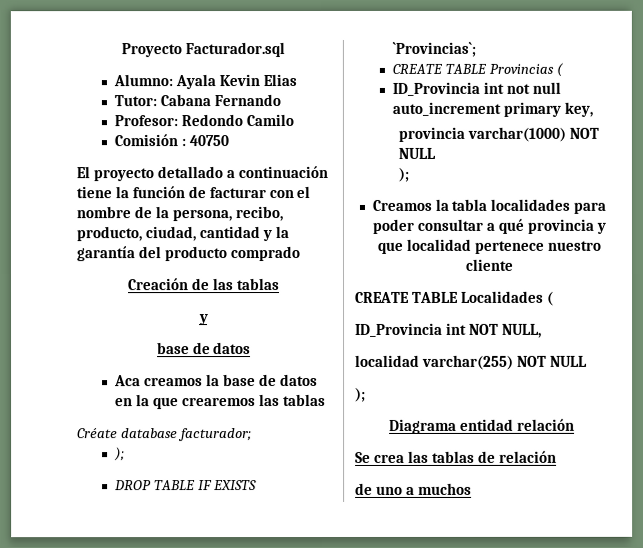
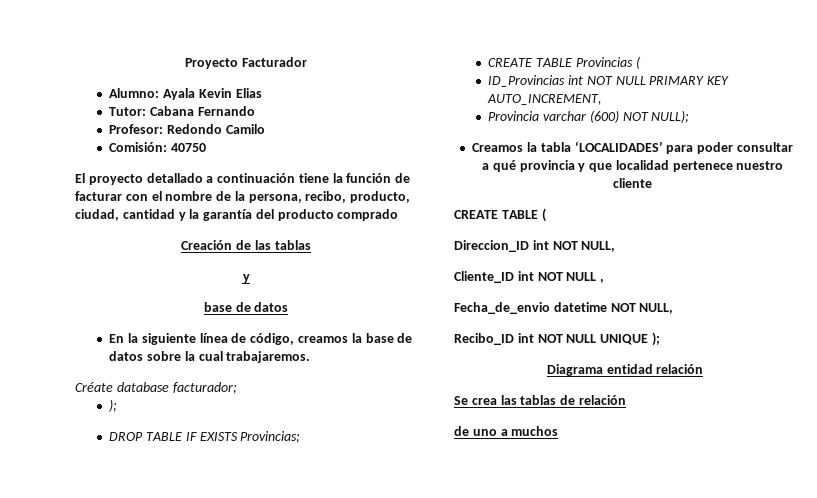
[184,42,285,58] Facturador.sql -> [241,57,307,67] Facturador
[113,134,186,147] Comisión : -> [109,142,168,152] Comisión:
[113,375,141,387] Aca -> [109,333,295,345] En la siguiente línea de código,
[114,393,326,410] en la que crearemos las tablas -> [147,351,311,363] sobre la cual trabajaremos.
[391,41,476,57] `Provincias`; -> [240,431,301,443] Provincias;
[391,81,561,96] [391,101,593,117] [397,126,599,142] [397,147,436,159] [397,167,409,182] ID_Provincia int not null auto_increment primary key, // provincia varchar(1000) NOT NULL // ); -> [488,75,730,87] [487,94,603,105] [488,110,690,123] ID_Provincias int NOT NULL PRIMARY KEY AUTO_INCREMENT, // Provincia varchar (600) NOT NULL);
[490,198,571,211] localidades -> [574,141,663,152] ‘LOCALIDADES’
[460,290,554,306] [355,322,443,337] Localidades ( // ID_Provincia -> [541,208,546,222] [454,240,529,252] ( // Direccion_ID
[355,354,588,370] localidad varchar(255) NOT NULL // -> [454,271,605,283] [454,302,674,314] [454,333,649,345] Cliente_ID int NOT NULL , // Fecha_de_envio datetime NOT NULL, // Recibo_ID int NOT NULL UNIQUE

